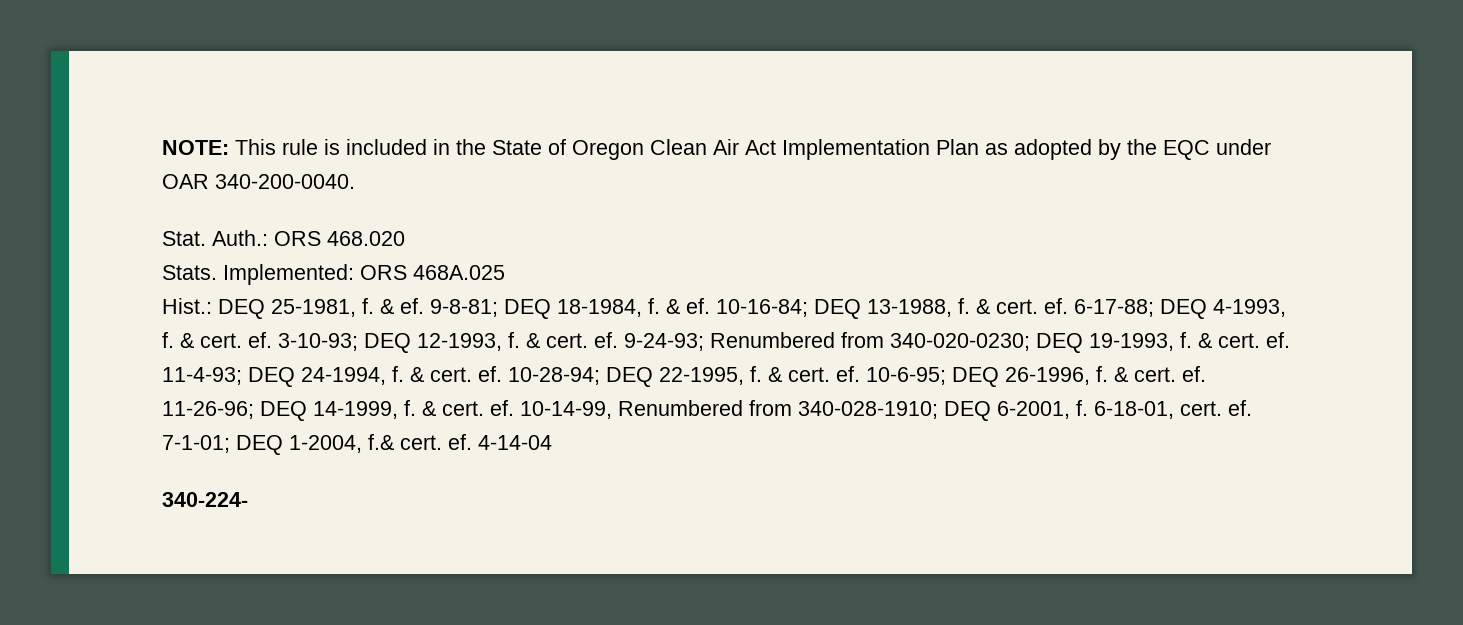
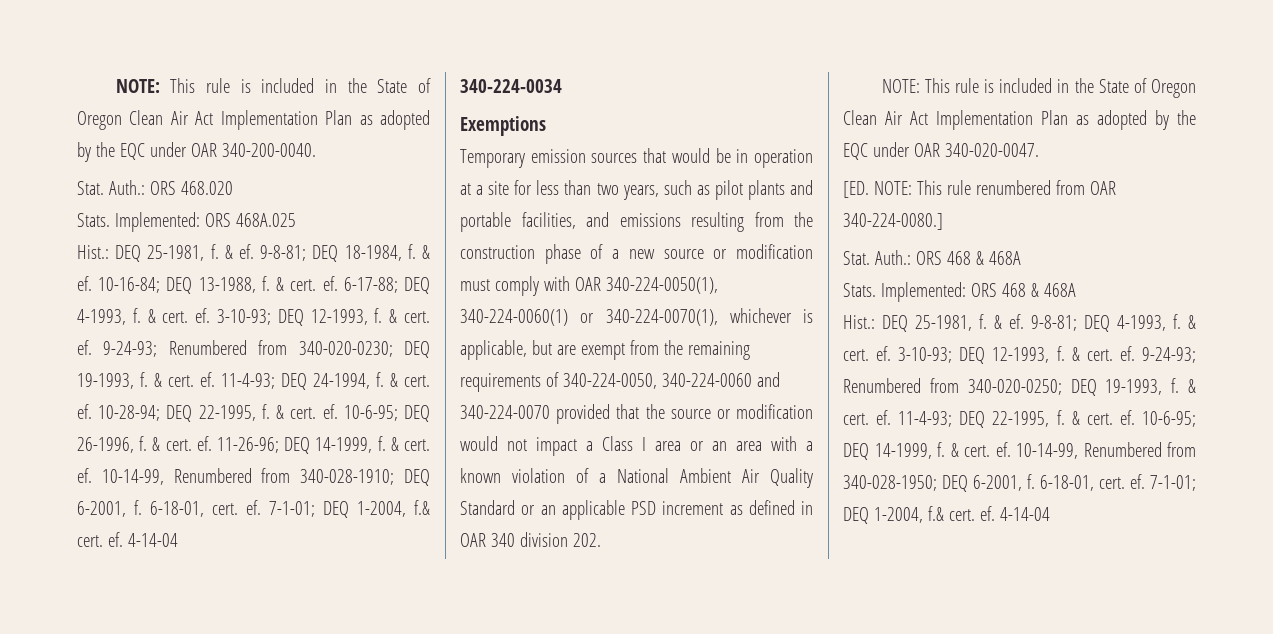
[162,492,248,507] 340-224- -> [460,79,562,93] [460,116,546,136] [460,148,814,168] [460,180,813,200] [460,212,813,232] [460,244,813,264] [460,276,718,296] [460,308,813,326] [460,340,750,360] [460,372,780,392] [460,404,813,424] [460,436,813,456] [460,468,813,488] [460,500,813,520] [460,532,601,547] [881,78,1196,98] [843,110,1196,130] [843,142,1039,160] [843,180,1116,198] [843,213,943,230] [843,250,1021,265] [843,282,1076,302] [843,314,1196,332] [843,346,1196,364] [843,378,1196,396] [843,410,1196,428] [843,442,1196,460] [843,474,1196,492] [843,506,1050,524] 340-224-0034 // Exemptions // Temporary emission sources that would be in operation at a site for less than two years, such as pilot plants and portable facilities, and emissions resulting from the construction phase of a new source or modification must comply with OAR 340-224-0050(1), 340-224-0060(1) or 340-224-0070(1), whichever is applicable, but are exempt from the remaining requirements of 340-224-0050, 340-224-0060 and 340-224-0070 provided that the source or modification would not impact a Class I area or an area with a known violation of a National Ambient Air Quality Standard or an applicable PSD increment as defined in OAR 340 division 202. // NOTE: This rule is included in the State of Oregon Clean Air Act Implementation Plan as adopted by the EQC under OAR 340-020-0047. // [ED. NOTE: This rule renumbered from OAR 340-224-0080.] // Stat. Auth.: ORS 468 & 468A // Stats. Implemented: ORS 468 & 468A // Hist.: DEQ 25-1981, f. & ef. 9-8-81; DEQ 4-1993, f. & cert. ef. 3-10-93; DEQ 12-1993, f. & cert. ef. 9-24-93; Renumbered from 340-020-0250; DEQ 19-1993, f. & cert. ef. 11-4-93; DEQ 22-1995, f. & cert. ef. 10-6-95; DEQ 14-1999, f. & cert. ef. 10-14-99, Renumbered from 340-028-1950; DEQ 6-2001, f. 6-18-01, cert. ef. 7-1-01; DEQ 1-2004, f.& cert. ef. 4-14-04

